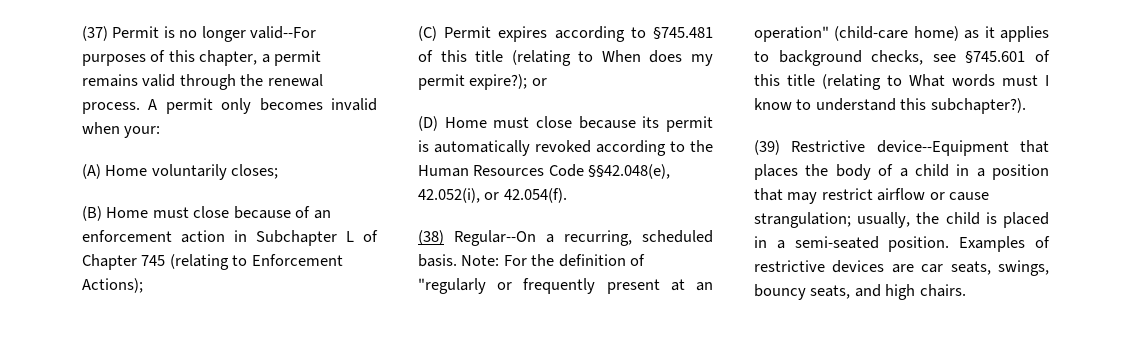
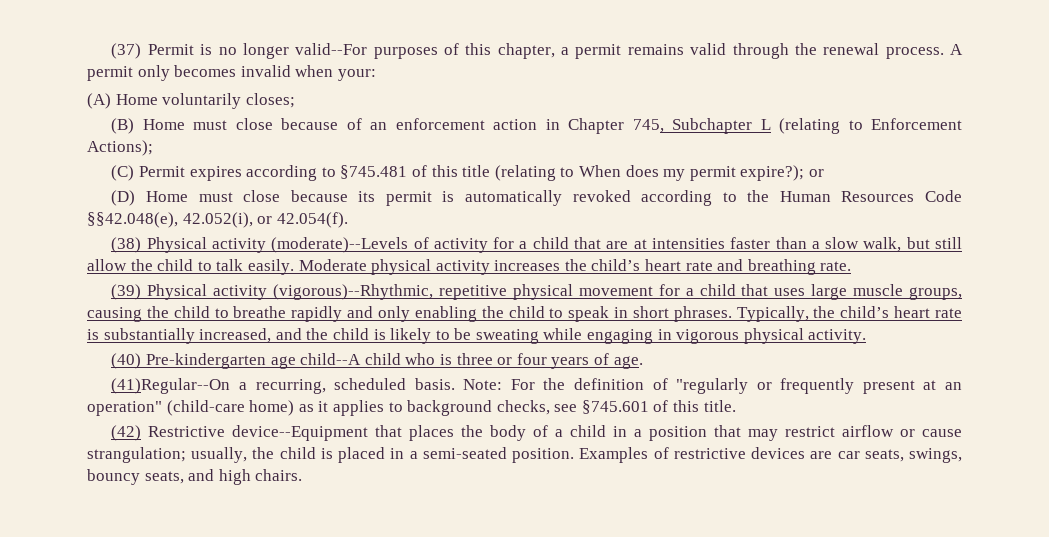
[256,230,378,246] [82,254,166,270] Subchapter L of Chapter 745 -> [568,118,771,134] Chapter 745, Subchapter L
[454,230,536,246] Regular--On -> [146,237,962,253] [87,259,852,275] [111,284,963,300] [87,306,963,322] [87,328,867,344] [111,353,643,369] [111,378,231,394] Physical activity (moderate)--Levels of activity for a child that are at intensities faster than a slow walk, but still allow the child to talk easily. Moderate physical activity increases the child’s heart rate and breathing rate. // (39) Physical activity (vigorous)--Rhythmic, repetitive physical movement for a child that uses large muscle groups, causing the child to breathe rapidly and only enabling the child to speak in short phrases. Typically, the child’s heart rate is substantially increased, and the child is likely to be sweating while engaging in vigorous physical activity. // (40) Pre-kindergarten age child--A child who is three or four years of age. // (41)Regular--On
[787,74,1049,90] [754,98,1026,114] [754,140,780,155] title (relating to What words must I know to understand this subchapter?). // (39) -> [703,400,736,412] [111,425,142,441] title. // (42)

